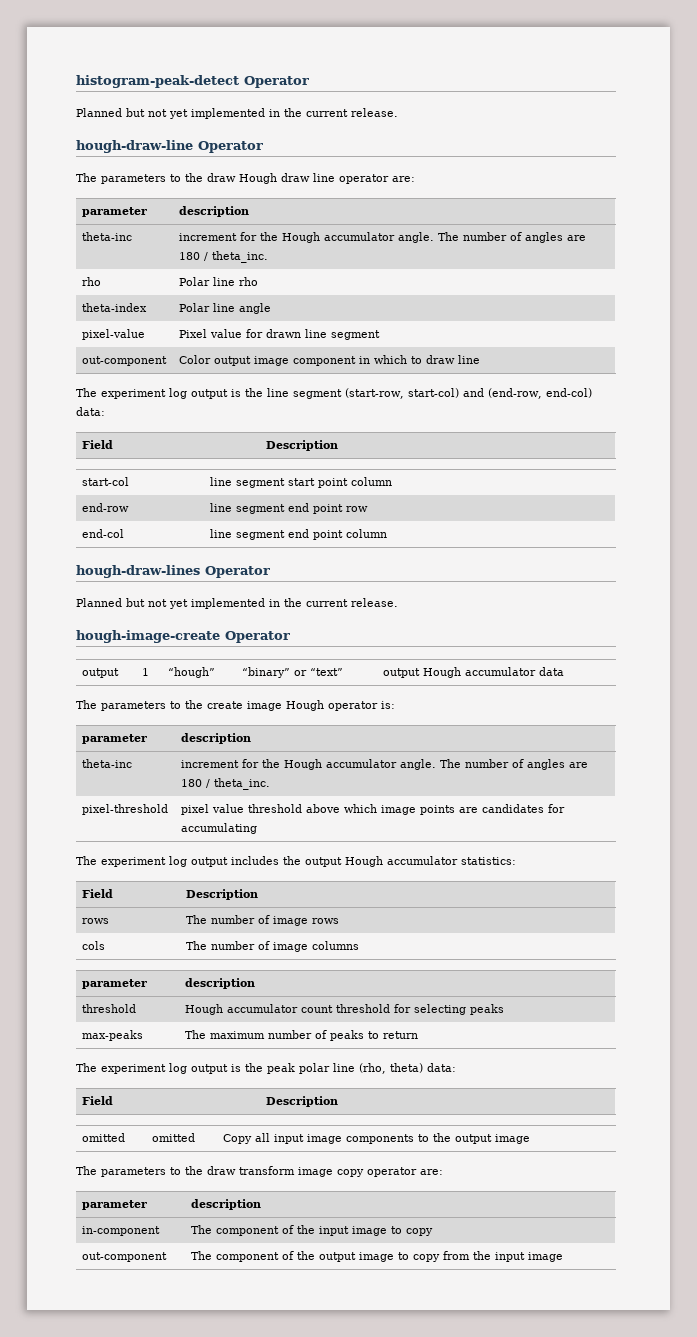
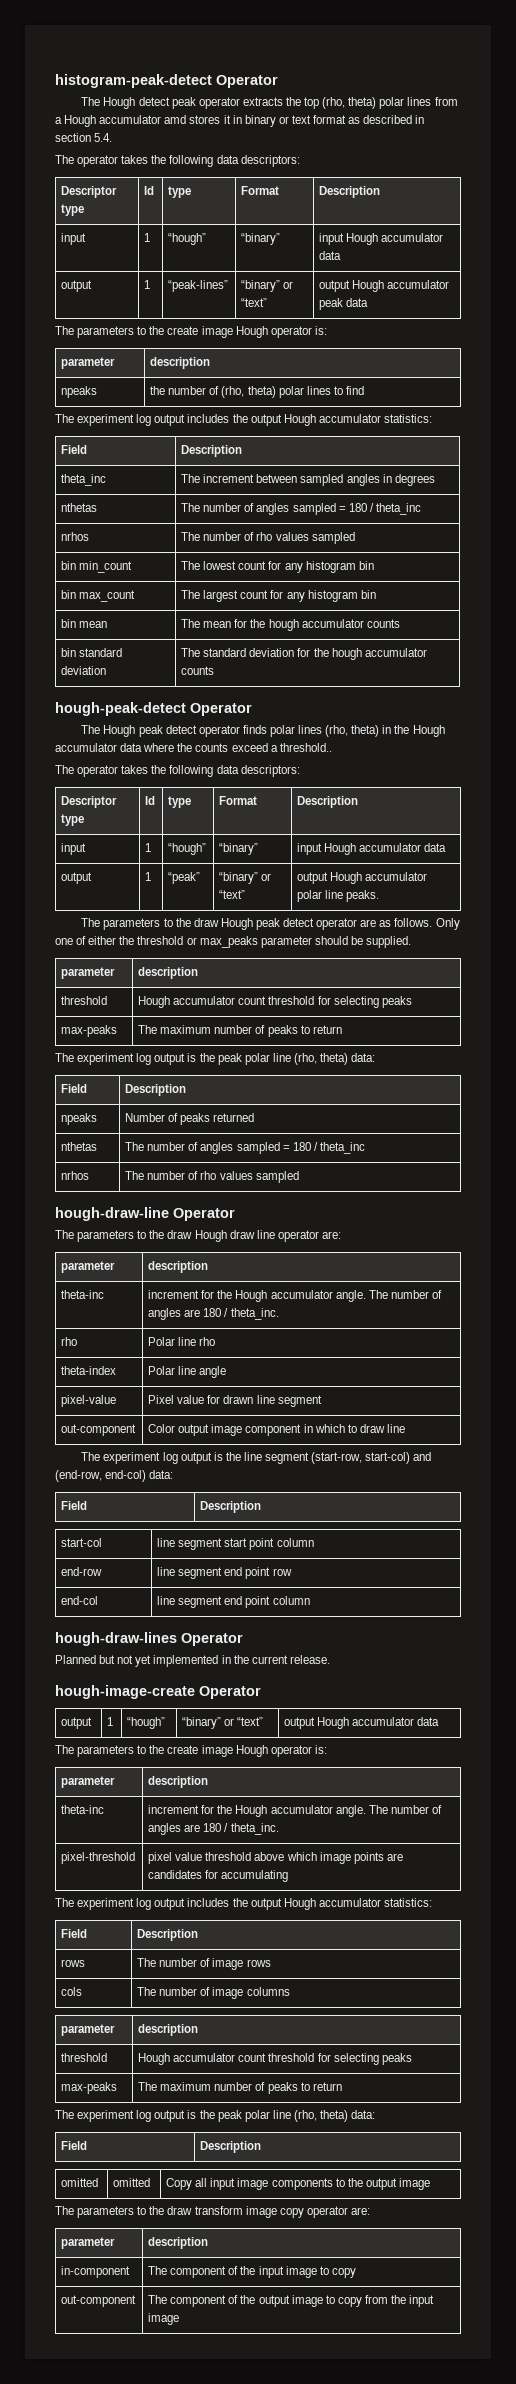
[76,108,398,119] Planned but not yet implemented in the current release. -> [81,97,458,109] [55,115,425,127] [55,133,113,142] [55,155,300,167] [61,186,118,198] [61,204,85,216] [144,186,155,195] [168,186,192,198] [241,186,280,195] [319,186,381,198] [61,233,87,245] [144,233,151,242] [168,233,207,245] [241,233,281,245] [319,233,444,245] [319,251,342,260] [61,280,93,292] [144,280,151,289] [168,280,229,292] [241,280,294,292] [241,298,268,307] [319,280,450,292] [319,298,369,310] [55,326,327,338] [61,357,116,369] [150,357,211,369] [61,386,98,398] [150,386,364,398] [55,414,432,426] [61,445,88,454] [181,445,243,457] [61,474,107,486] [181,474,435,486] [61,503,98,512] [181,503,421,515] [61,532,90,541] [181,532,355,544] [61,561,133,573] [181,561,374,573] [61,590,136,602] [181,590,376,602] [61,619,108,628] [181,619,400,631] [61,648,123,657] [61,666,107,675] [181,648,427,660] [181,666,215,675] [55,702,252,716] [81,725,445,737] [55,743,332,752] [55,765,300,777] [61,796,118,808] [61,814,85,826] [145,796,156,805] [168,796,192,808] [219,796,258,805] [297,796,359,808] [61,843,87,855] [145,843,152,852] [168,843,207,855] [219,843,259,855] [297,843,447,855] [61,872,93,884] [145,872,152,881] [168,872,201,884] [219,872,272,884] [219,890,246,899] [297,872,428,884] [297,890,380,902] [81,918,460,930] [55,936,412,948] [61,967,116,979] [138,967,199,979] [61,996,108,1005] [138,996,412,1008] [61,1025,118,1037] [138,1025,342,1037] [55,1053,376,1065] [61,1084,88,1093] [125,1084,187,1096] [61,1113,98,1125] [125,1113,255,1125] [61,1142,98,1151] [125,1142,365,1154] [61,1171,90,1180] [125,1171,299,1183] The Hough detect peak operator extracts the top (rho, theta) polar lines from a Hough accumulator amd stores it in binary or text format as described in section 5.4. // The operator takes the following data descriptors: // Descriptor type | Id | type | Format | Description // input | 1 | “hough” | “binary” | input Hough accumulator data // output | 1 | “peak-lines” | “binary” or “text” | output Hough accumulator peak data // The parameters to the create image Hough operator is: // parameter | description // npeaks | the number of (rho, theta) polar lines to find // The experiment log output includes the output Hough accumulator statistics: // Field | Description // theta_inc | The increment between sampled angles in degrees // nthetas | The number of angles sampled = 180 / theta_inc // nrhos | The number of rho values sampled // bin min_count | The lowest count for any histogram bin // bin max_count | The largest count for any histogram bin // bin mean | The mean for the hough accumulator counts // bin standard deviation | The standard deviation for the hough accumulator counts // hough-peak-detect Operator // The Hough peak detect operator finds polar lines (rho, theta) in the Hough accumulator data where the counts exceed a threshold.. // The operator takes the following data descriptors: // Descriptor type | Id | type | Format | Description // input | 1 | “hough” | “binary” | input Hough accumulator data // output | 1 | “peak” | “binary” or “text” | output Hough accumulator polar line peaks. // The parameters to the draw Hough peak detect operator are as follows. Only one of either the threshold or max_peaks parameter should be supplied. // parameter | description // threshold | Hough accumulator count threshold for selecting peaks // max-peaks | The maximum number of peaks to return // The experiment log output is the peak polar line (rho, theta) data: // Field | Description // npeaks | Number of peaks returned // nthetas | The number of angles sampled = 180 / theta_inc // nrhos | The number of rho values sampled

